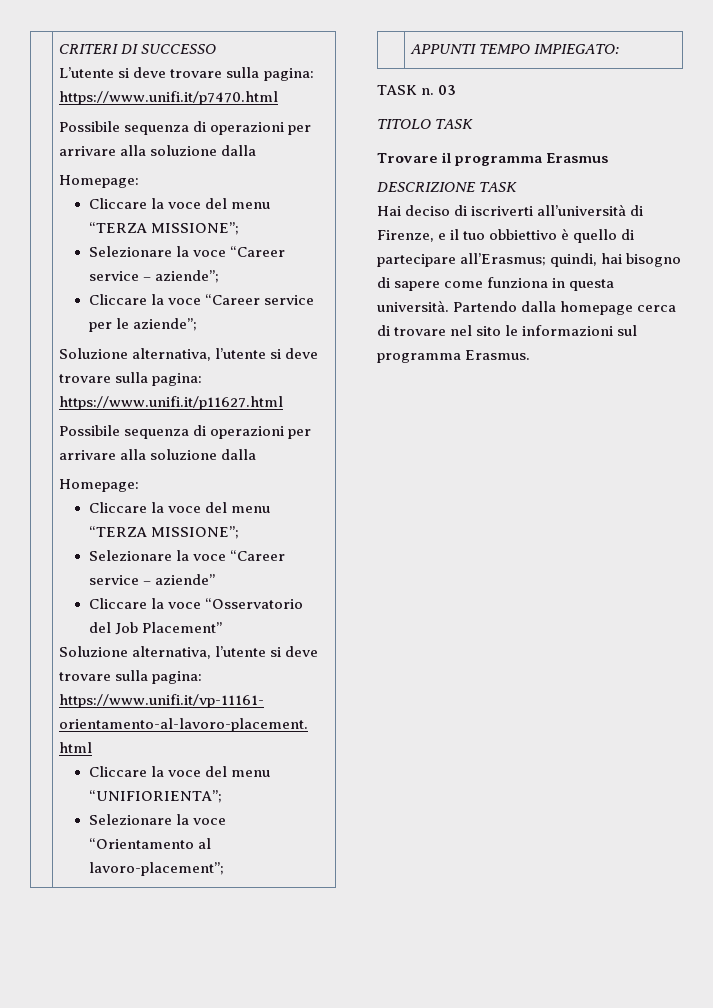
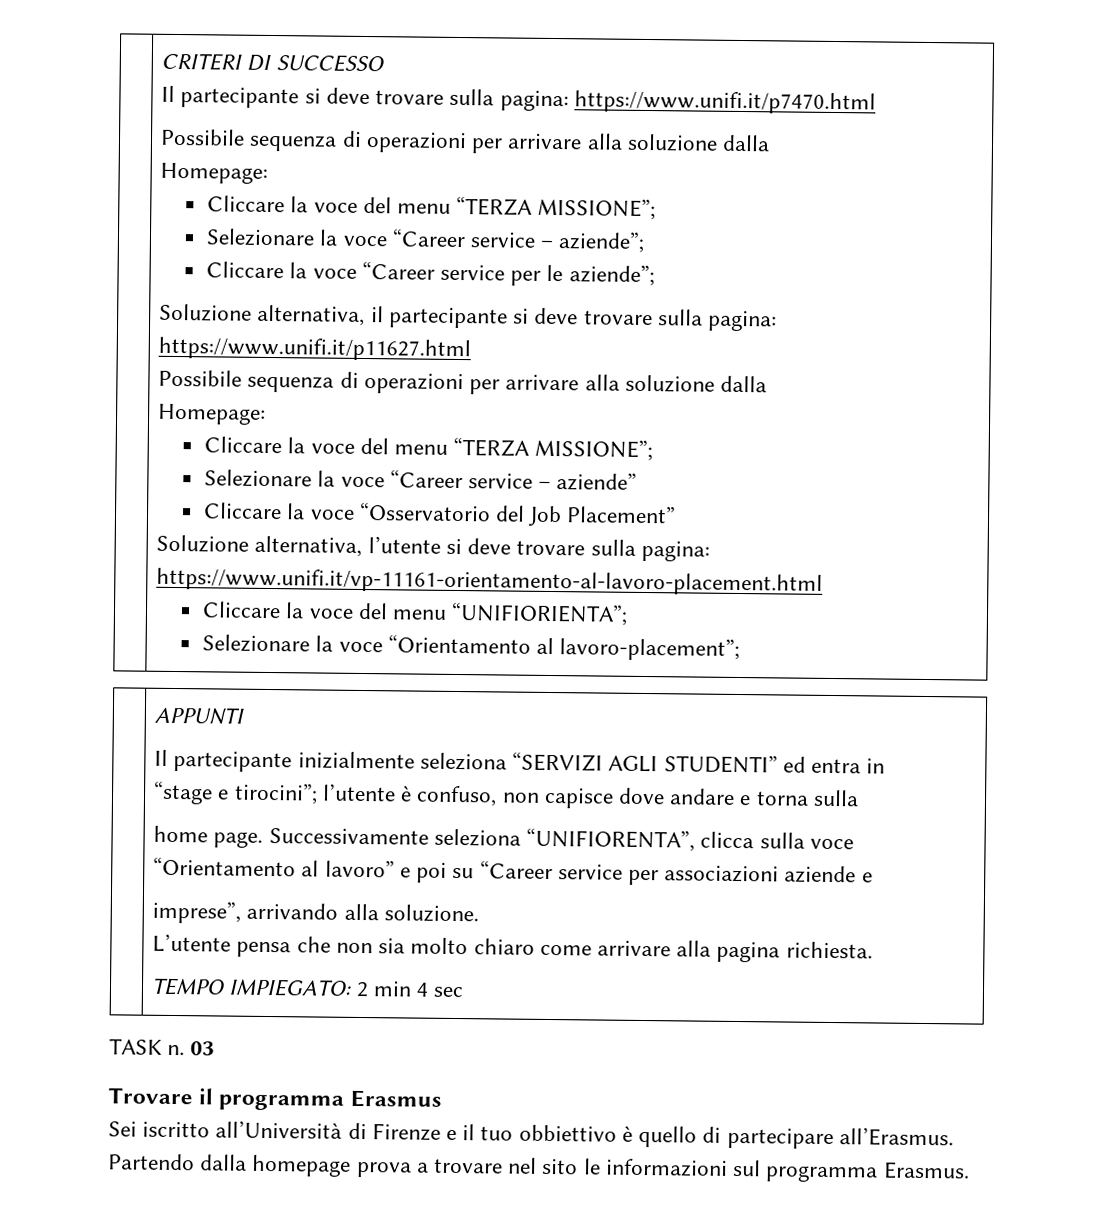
[59,67,115,78] L’utente -> [161,85,300,109] Il partecipante
[215,348,267,359] l’utente -> [370,306,508,329] il partecipante
[479,44,620,54] TEMPO IMPIEGATO: -> [154,749,886,774] [153,780,859,809] [153,825,854,852] [153,856,873,886] [152,900,479,924] [152,933,873,963] [151,977,465,998] // Il partecipante inizialmente seleziona “SERVIZI AGLI STUDENTI” ed entra in // “stage e tirocini”; l’utente è confuso, non capisce dove andare e torna sulla // home page. Successivamente seleziona “UNIFIORENTA”, clicca sulla voce “Orientamento al lavoro” e poi su “Career service per associazioni aziende e // imprese”, arrivando alla soluzione. // L’utente pensa che non sia molto chiaro come arrivare alla pagina richiesta. // TEMPO IMPIEGATO: 2 min 4 sec
[377,119,474,129] // TITOLO TASK -> (216, 1048) none
[377,182,518,192] [377,204,644,216] [377,230,434,242] DESCRIZIONE TASK // Hai deciso di iscriverti all’università di Firenze, -> [108,1120,441,1141] Sei iscritto all’Università di Firenze
[460,253,682,267] [377,277,615,291] [377,300,449,312] all’Erasmus; quindi, hai bisogno di sapere come funziona in questa università. -> [838,1127,954,1147] all’Erasmus.
[637,305,677,312] [377,325,390,336] cerca di -> [355,1161,429,1178] prova a

